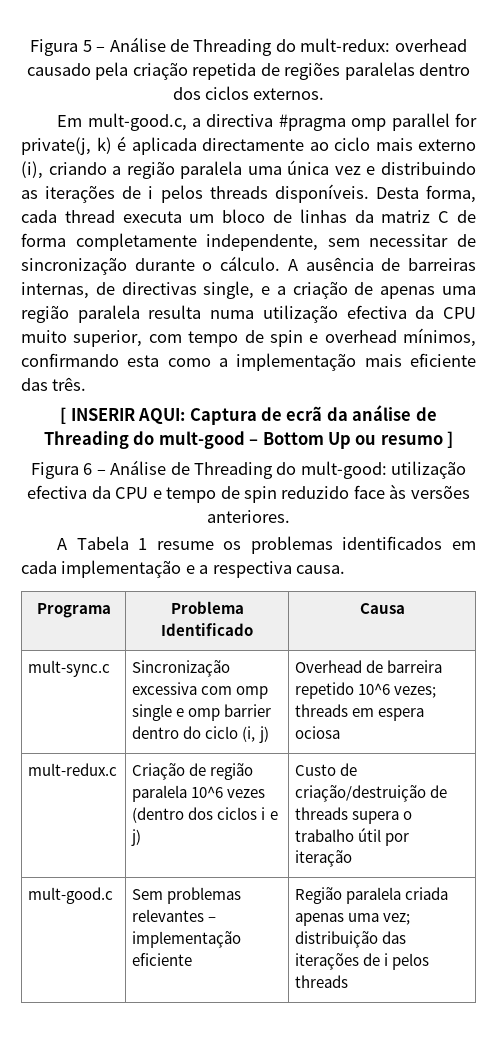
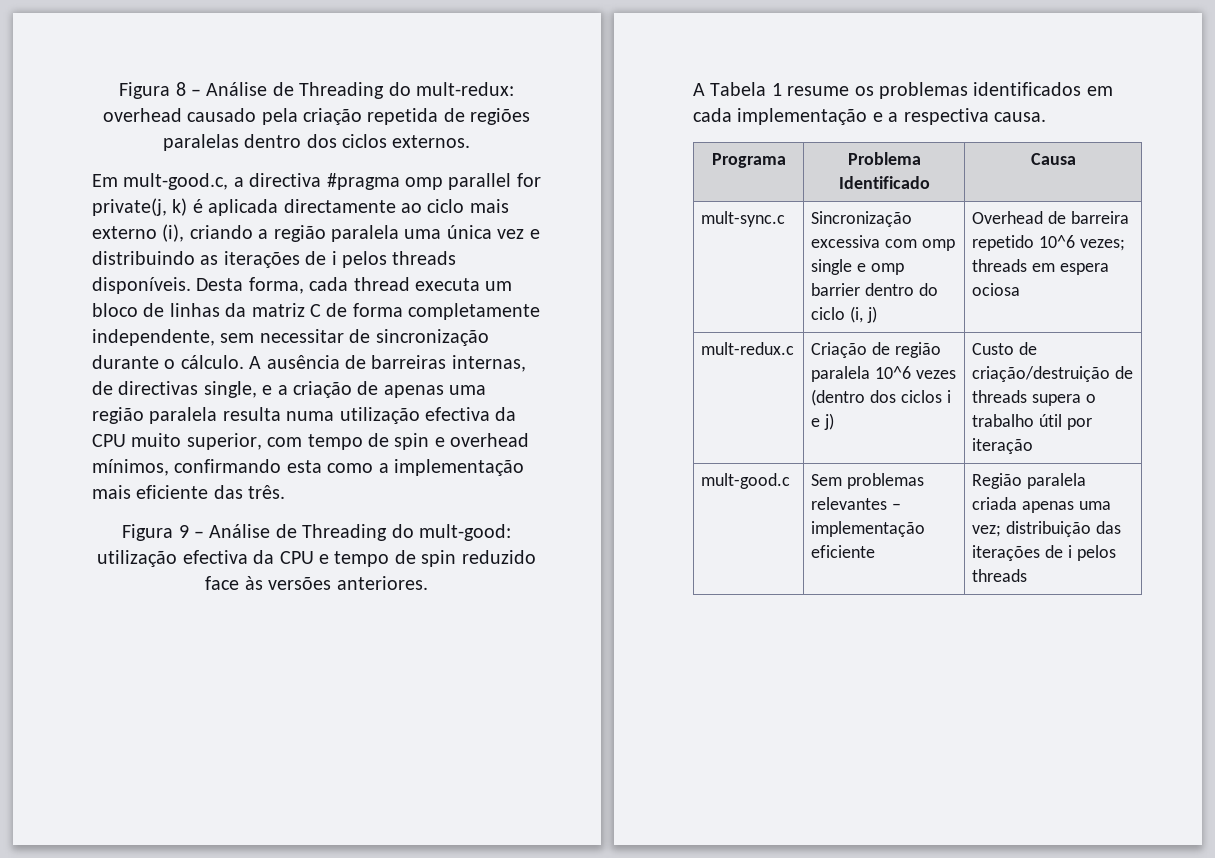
[30,39,92,56] Figura 5 -> [119,82,186,99] Figura 8
[60,405,437,425] [43,431,454,449] [30,462,93,479] // [ INSERIR AQUI: Captura de ecrã da análise de Threading do mult-good – Bottom Up ou resumo ] // Figura 6 -> [122,524,189,541] // Figura 9

